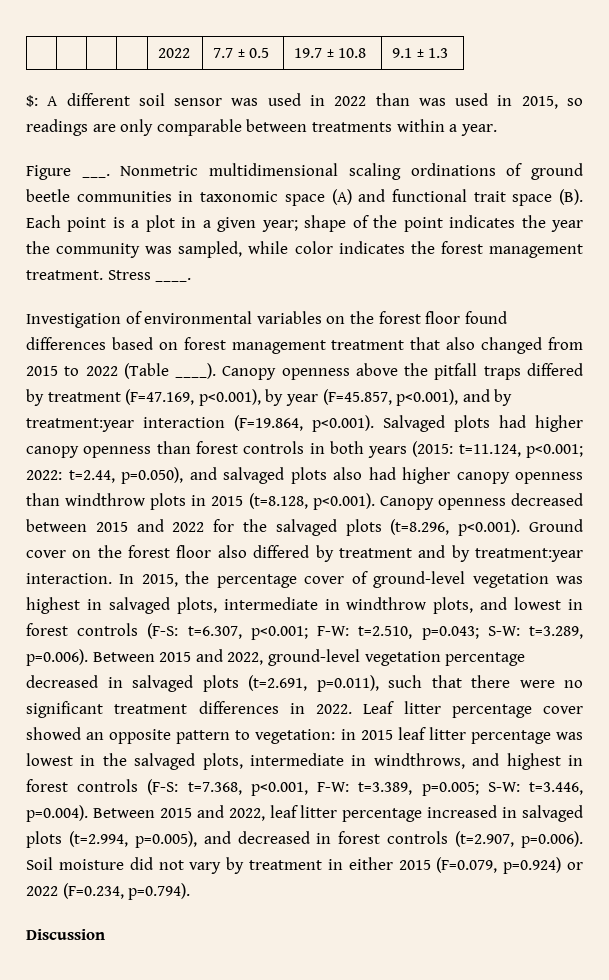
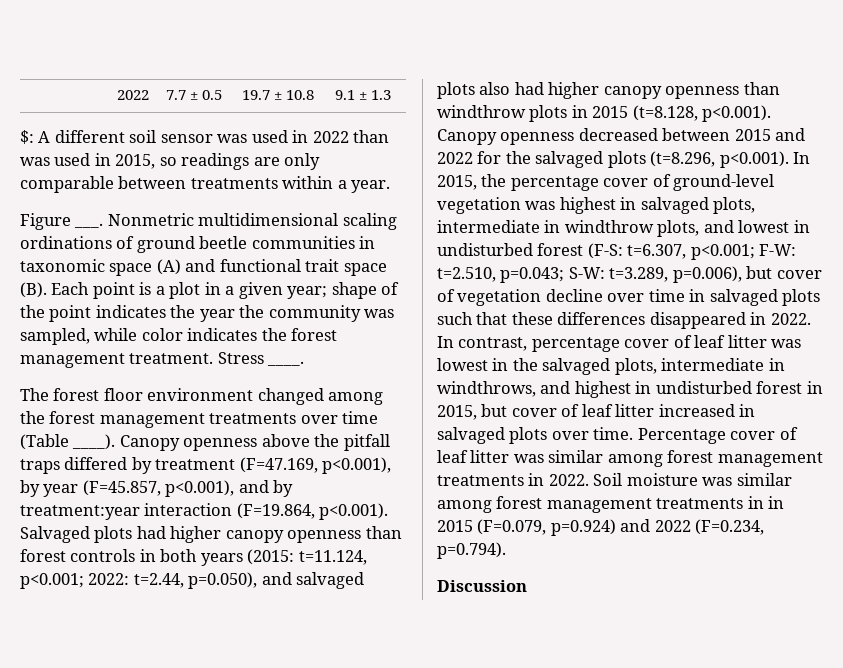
[26,311,507,328] [26,337,583,354] [26,366,118,376] Investigation of environmental variables on the forest floor found differences based on forest management treatment that also changed from 2015 to 2022 -> [20,388,384,405] [20,411,379,428] The forest floor environment changed among the forest management treatments over time
[529,519,584,532] [26,545,583,562] [26,573,112,584] Ground cover on the forest floor also differed by treatment and by treatment:year interaction. -> (789, 159) none
[26,623,139,636] forest controls -> [437,243,584,256] undisturbed forest
[26,649,526,666] [26,675,583,692] [26,701,583,718] [26,727,551,744] p=0.006). Between 2015 and 2022, ground-level vegetation percentage decreased in salvaged plots (t=2.691, p=0.011), such that there were no significant treatment differences in 2022. Leaf litter percentage cover showed an opposite pattern to vegetation: in 2015 leaf litter percentage -> [672,266,822,283] [437,289,821,306] [437,312,811,329] [437,335,767,352] p=0.006), but cover of vegetation decline over time in salvaged plots such that these differences disappeared in 2022. In contrast, percentage cover of leaf litter
[26,779,583,796] [26,805,423,822] forest controls (F-S: t=7.368, p<0.001, F-W: t=3.389, p=0.005; S-W: t=3.446, p=0.004). Between 2015 and 2022, leaf litter percentage -> [655,381,823,394] [437,404,655,420] undisturbed forest in 2015, but cover of leaf litter
[68,831,583,848] [26,857,393,874] (t=2.994, p=0.005), and decreased in forest controls (t=2.907, p=0.006). Soil moisture did not vary by treatment in either -> [551,427,798,444] [437,450,823,467] [437,473,792,486] [437,496,785,513] over time. Percentage cover of leaf litter was similar among forest management treatments in 2022. Soil moisture was similar among forest management treatments in in
[566,862,583,870] or -> [620,519,651,532] and

